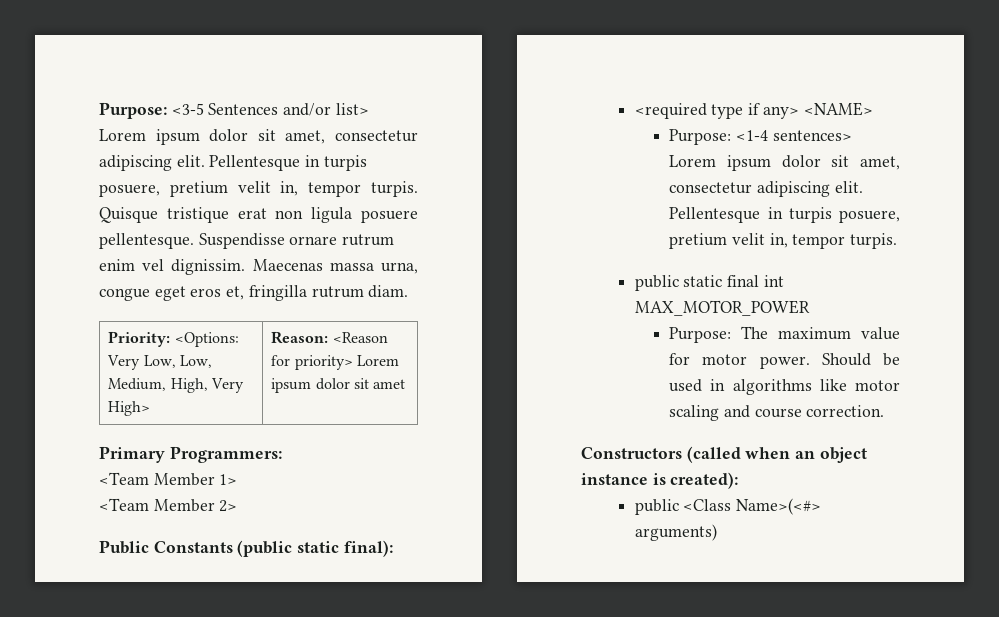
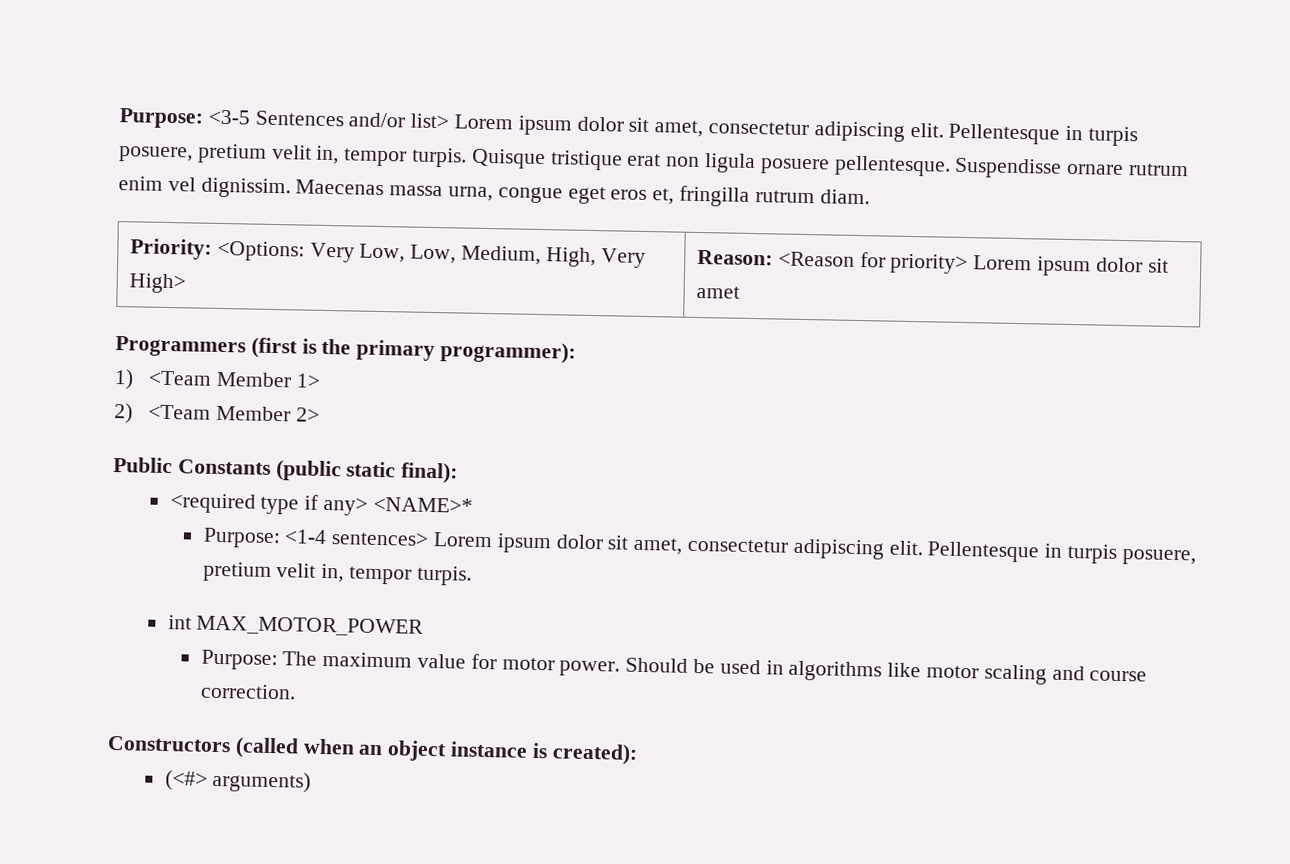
[99,446,282,463] Primary Programmers: // -> [115,336,577,364] [114,369,134,390] Programmers (first is the primary programmer): // 1)
(238, 479) none -> [114,402,133,424] 2)
[803,102,873,116] <NAME> -> [372,496,473,513] <NAME>*
[634,275,760,291] public static final -> (472, 575) none
[634,498,822,515] public <Class Name>(<#> -> [164,770,208,791] (<#>

